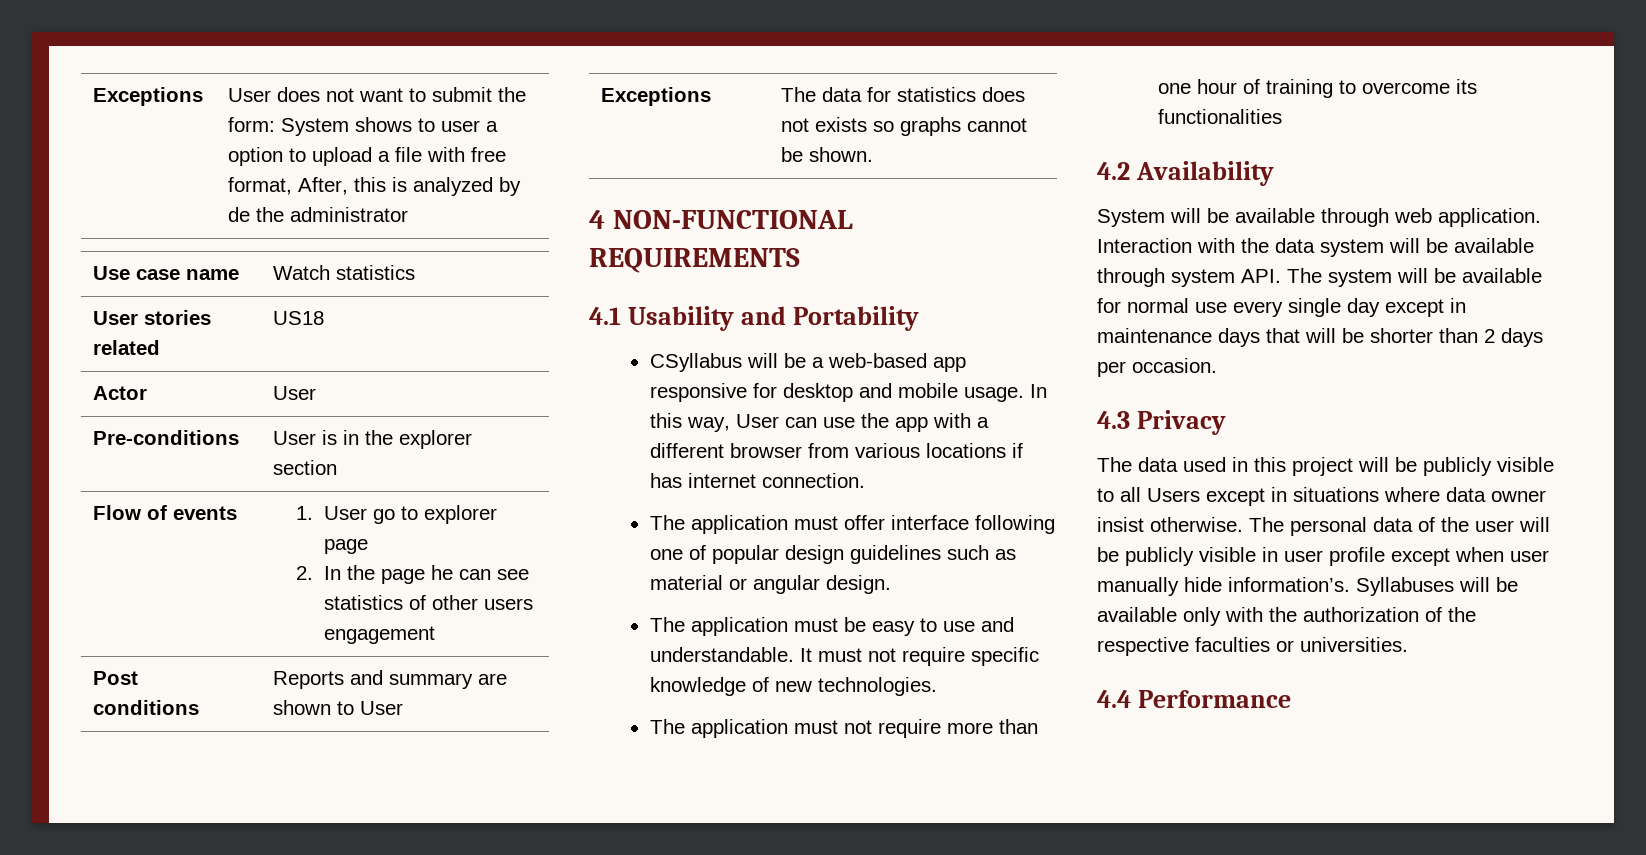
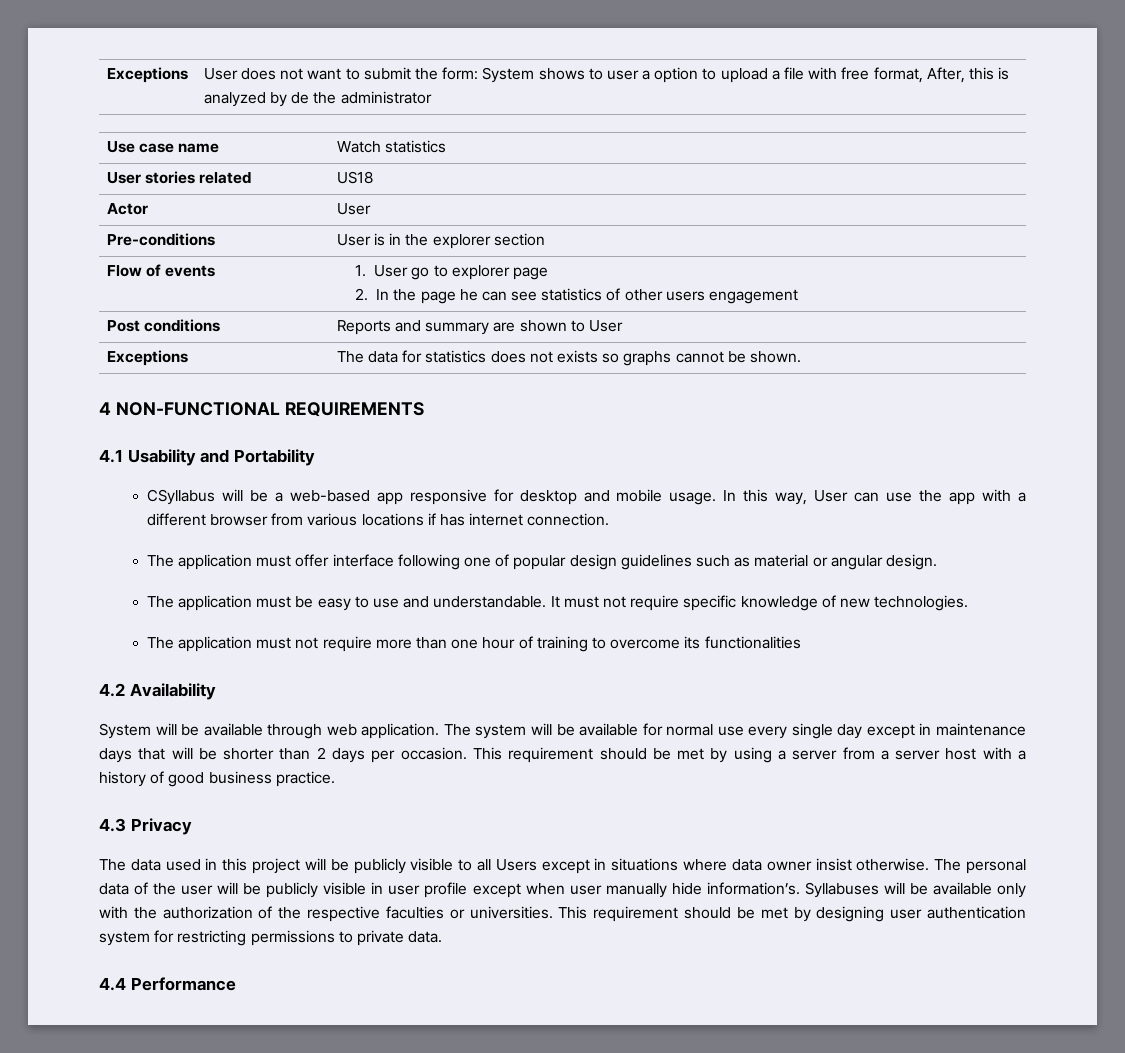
[1097,238,1534,257] [1097,268,1281,287] Interaction with the data system will be available through system API. -> (440, 731) none
(1217, 365) none -> [472,747,1026,763] [99,771,335,787] This requirement should be met by using a server from a server host with a history of good business practice.
(1408, 644) none -> [558,906,1027,922] [99,930,443,946] This requirement should be met by designing user authentication system for restricting permissions to private data.

